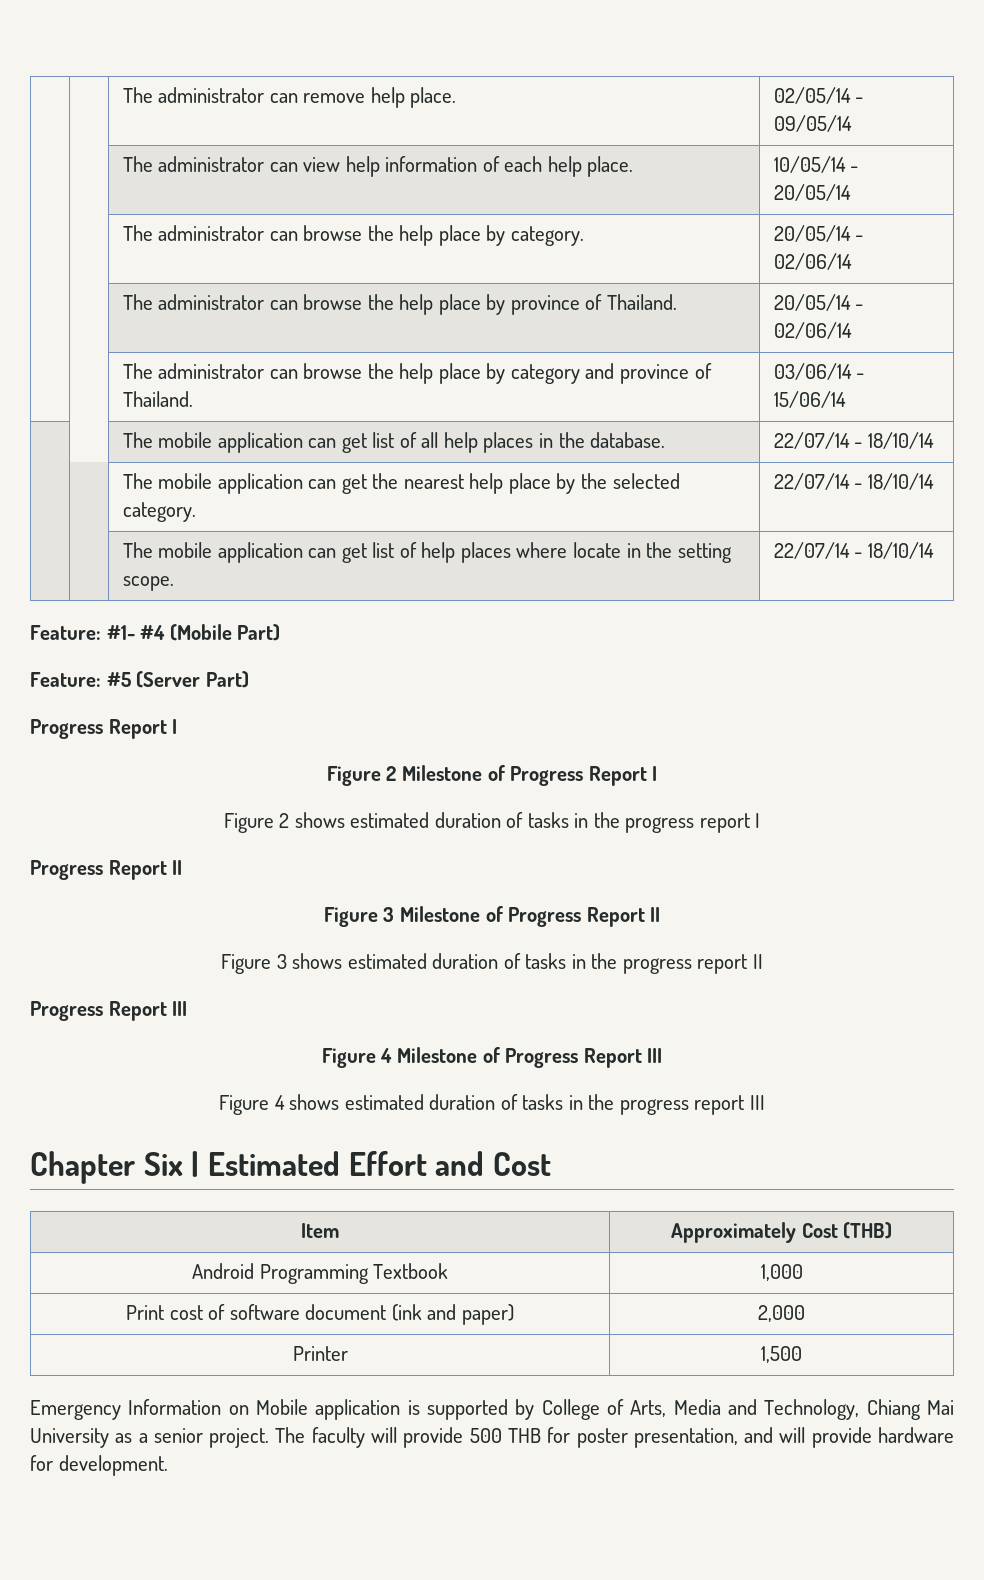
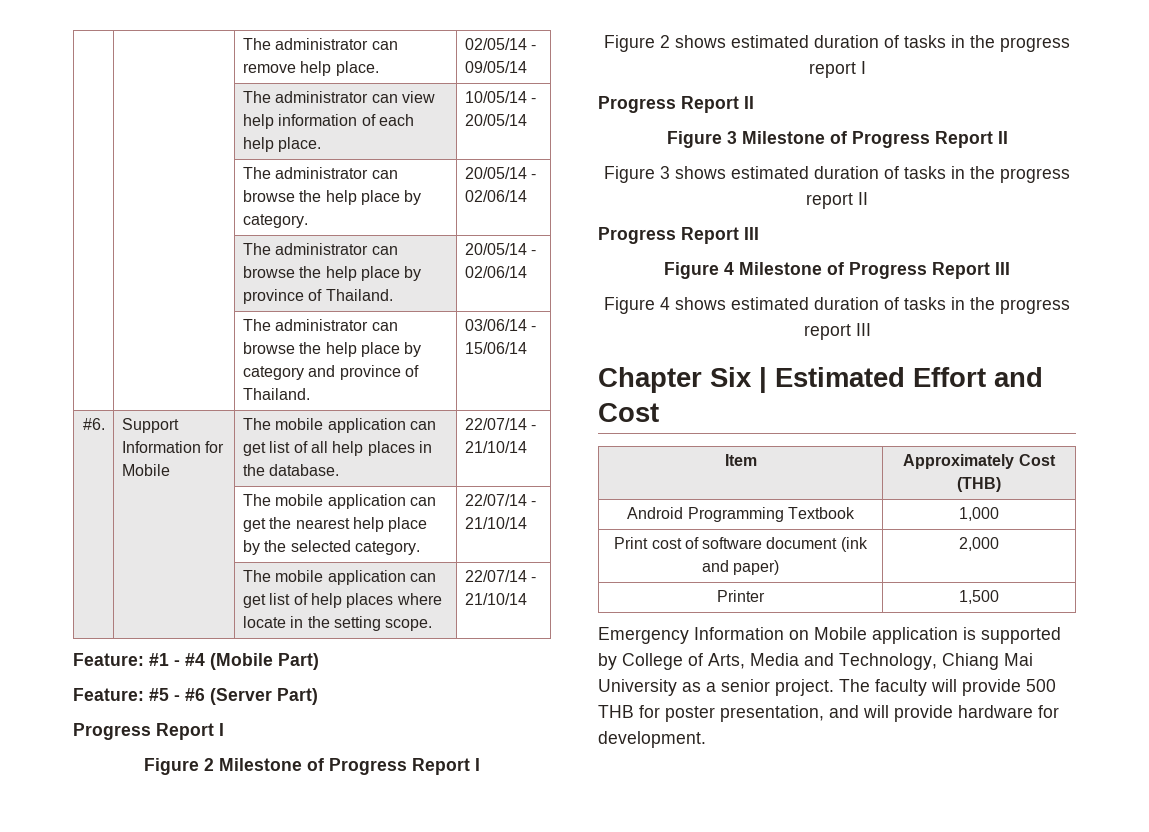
(846, 399) | -> [82,418,105,430] [121,418,179,433] [121,441,225,453] [121,464,170,476] #6. | Support Information for Mobile
[867,432,934,449] 18/10/14 -> [464,441,527,453] 21/10/14
[867,473,934,490] 18/10/14 -> [464,517,527,529] 21/10/14
[867,542,934,559] [30,625,135,640] 18/10/14 // Feature: #1- -> [464,593,527,605] [73,653,180,666] 21/10/14 // Feature: #1 -
(131, 679) none -> [174,688,205,701] - #6

